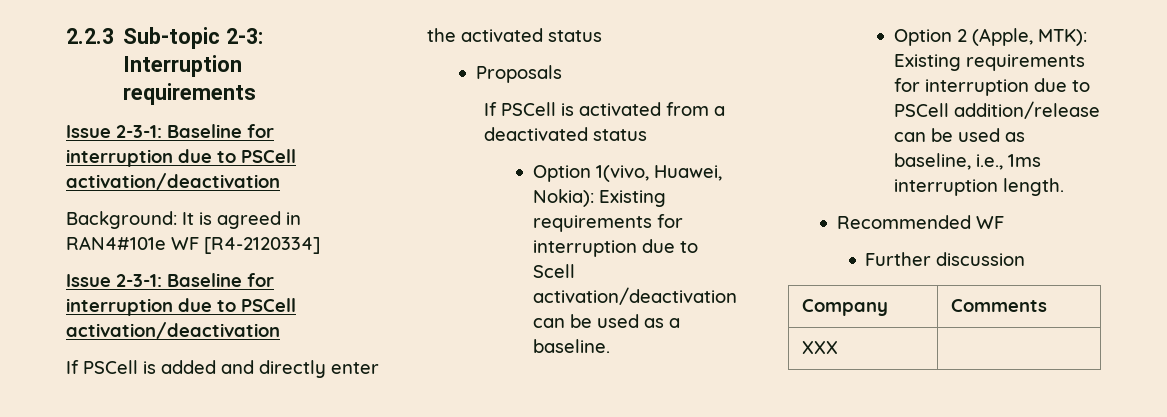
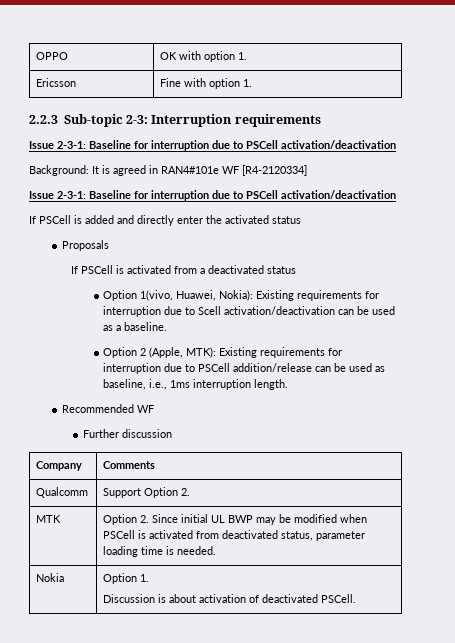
(66, 36) none -> [36,52,69,60] [160,51,248,62] [36,78,77,87] [160,78,253,89] OPPO | OK with option 1. // Ericsson | Fine with option 1. //
[801,341,838,354] XXX | -> [36,487,89,498] [103,487,191,498] [36,515,62,523] [103,514,368,525] [103,530,366,541] [103,546,217,557] [36,573,65,582] [103,573,150,584] [103,594,357,603] Qualcomm | Support Option 2. // MTK | Option 2. Since initial UL BWP may be modified when PSCell is activated from deactivated status, parameter loading time is needed. // Nokia | Option 1. // Discussion is about activation of deactivated PSCell.

